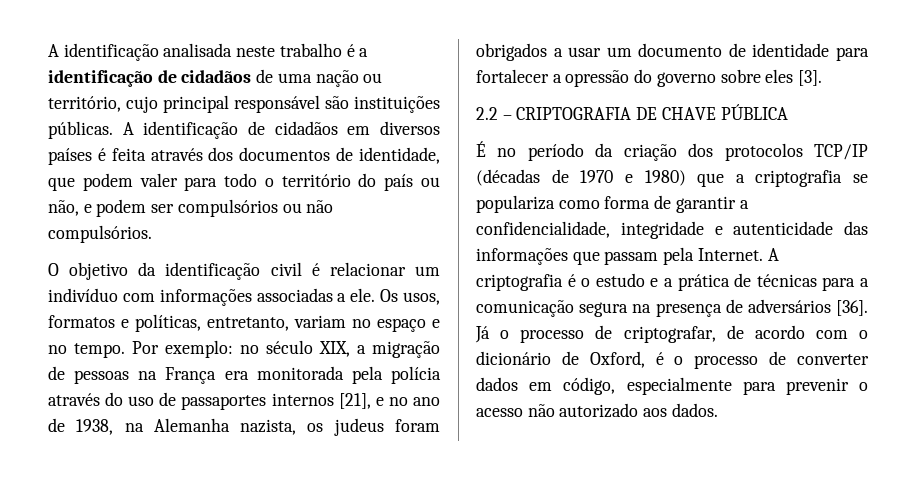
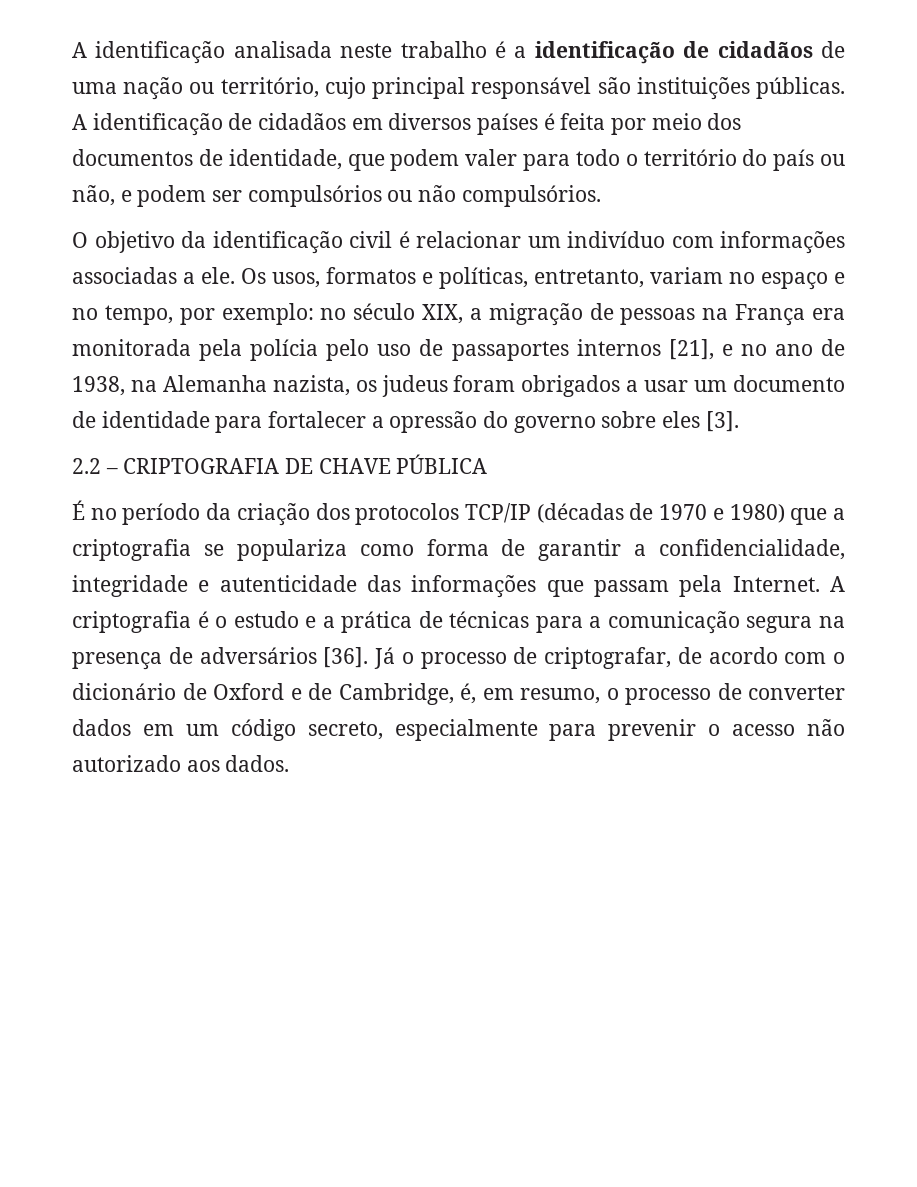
[150,148,203,161] através -> [611,113,702,135] por meio
[74,341,159,358] tempo. Por -> [104,305,215,325] tempo, por
[48,392,124,406] através do -> [326,339,370,361] pelo
[589,351,664,368] Oxford, é -> [213,683,600,705] Oxford e de Cambridge, é, em resumo,
[563,377,616,395] código, -> [185,719,383,741] um código secreto,

